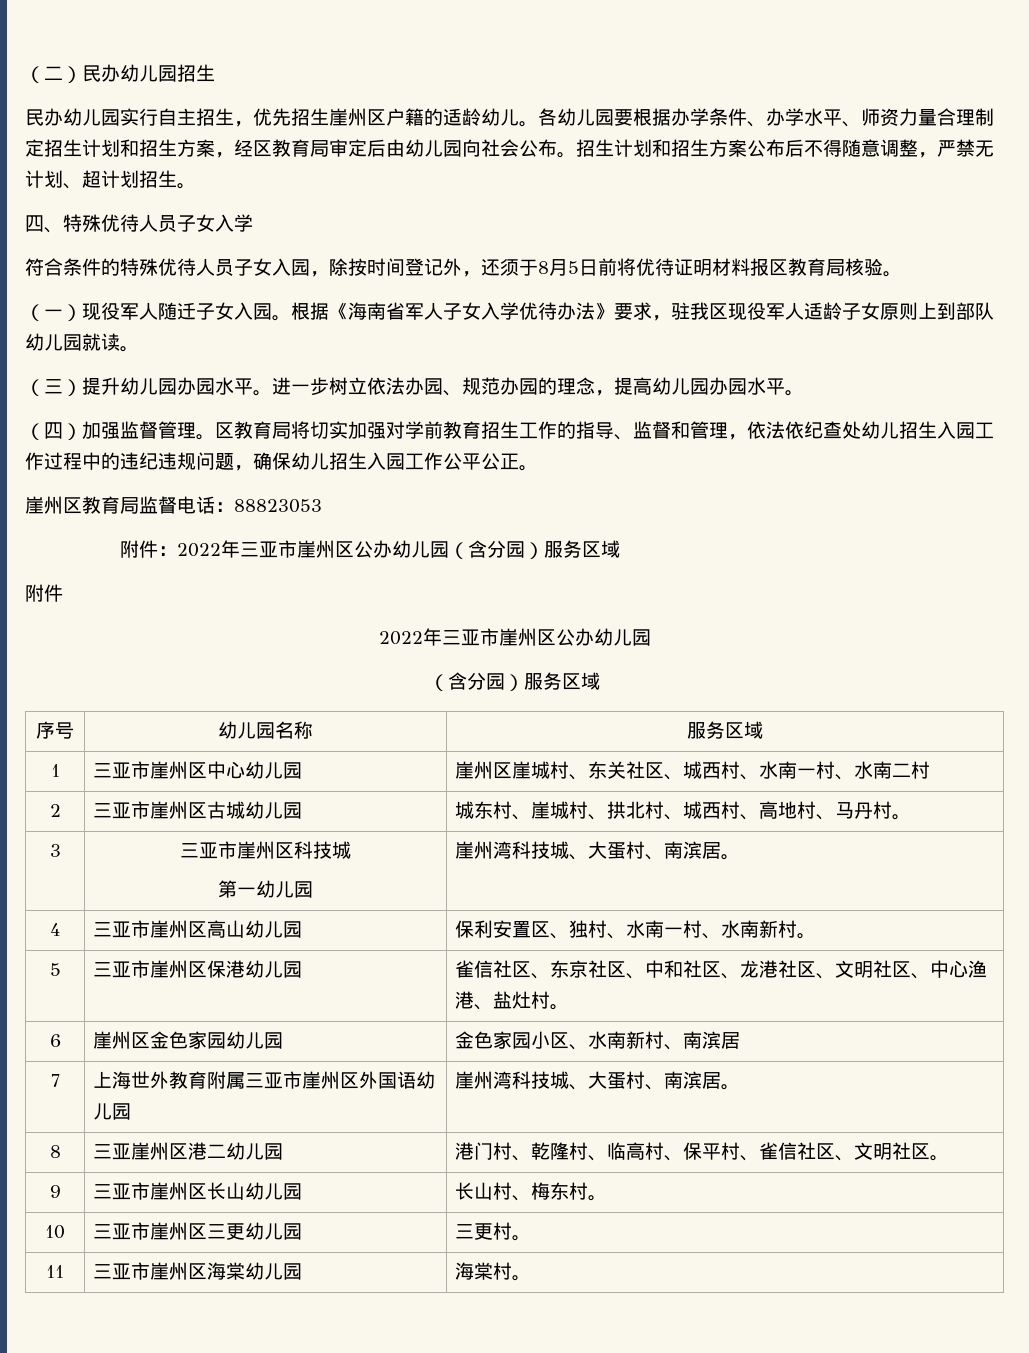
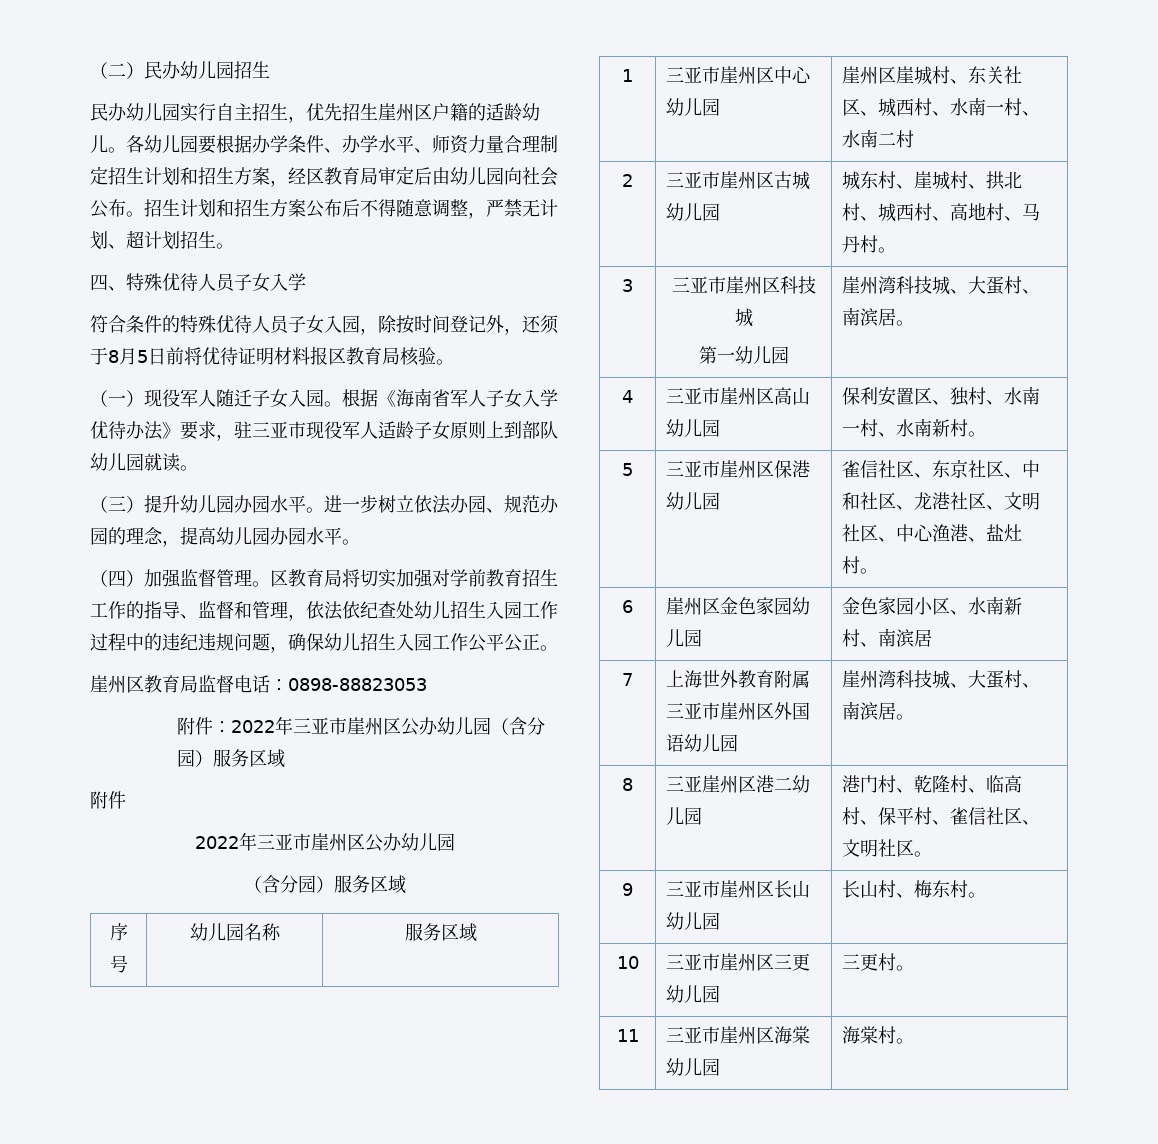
[690,302,728,320] 我区 -> [252,421,306,439] 三亚市
[234,499,322,513] 88823053 -> [288,678,427,691] 0898-88823053

